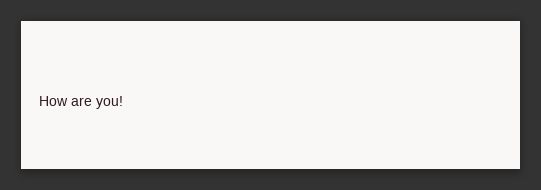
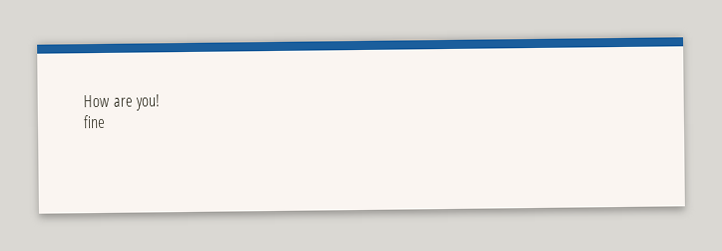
(123, 102) none -> [83,114,106,129] // fine

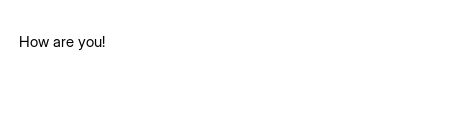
[83,114,106,129] // fine -> (106, 43) none

